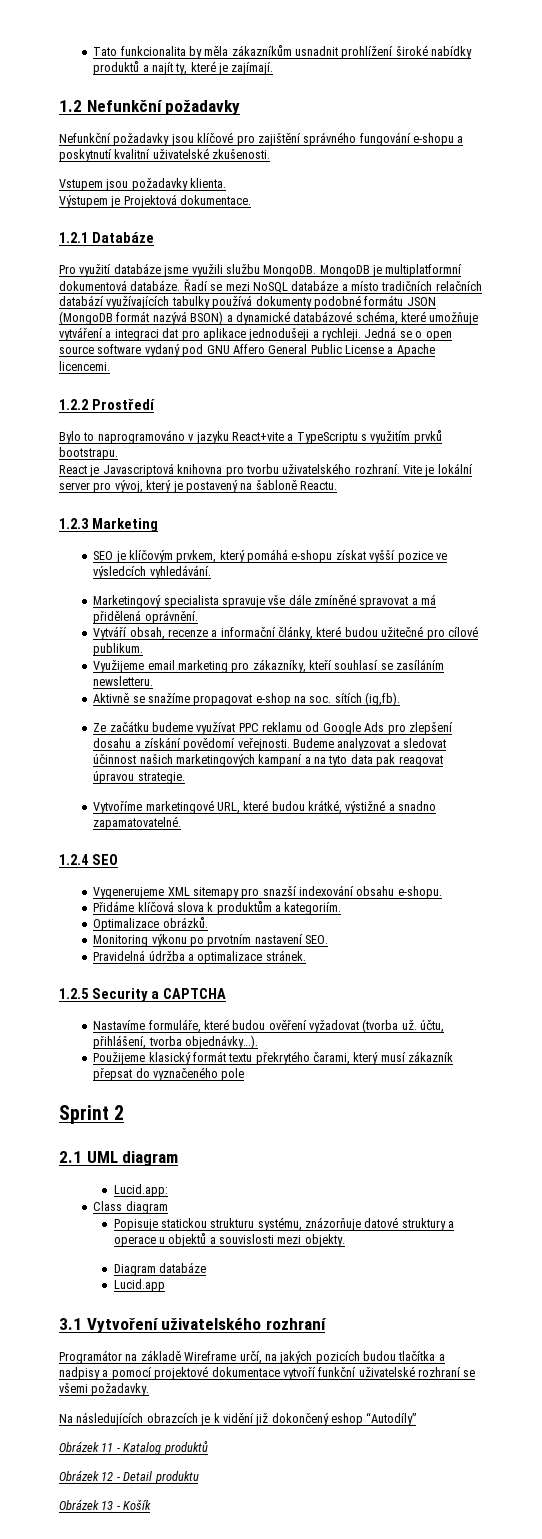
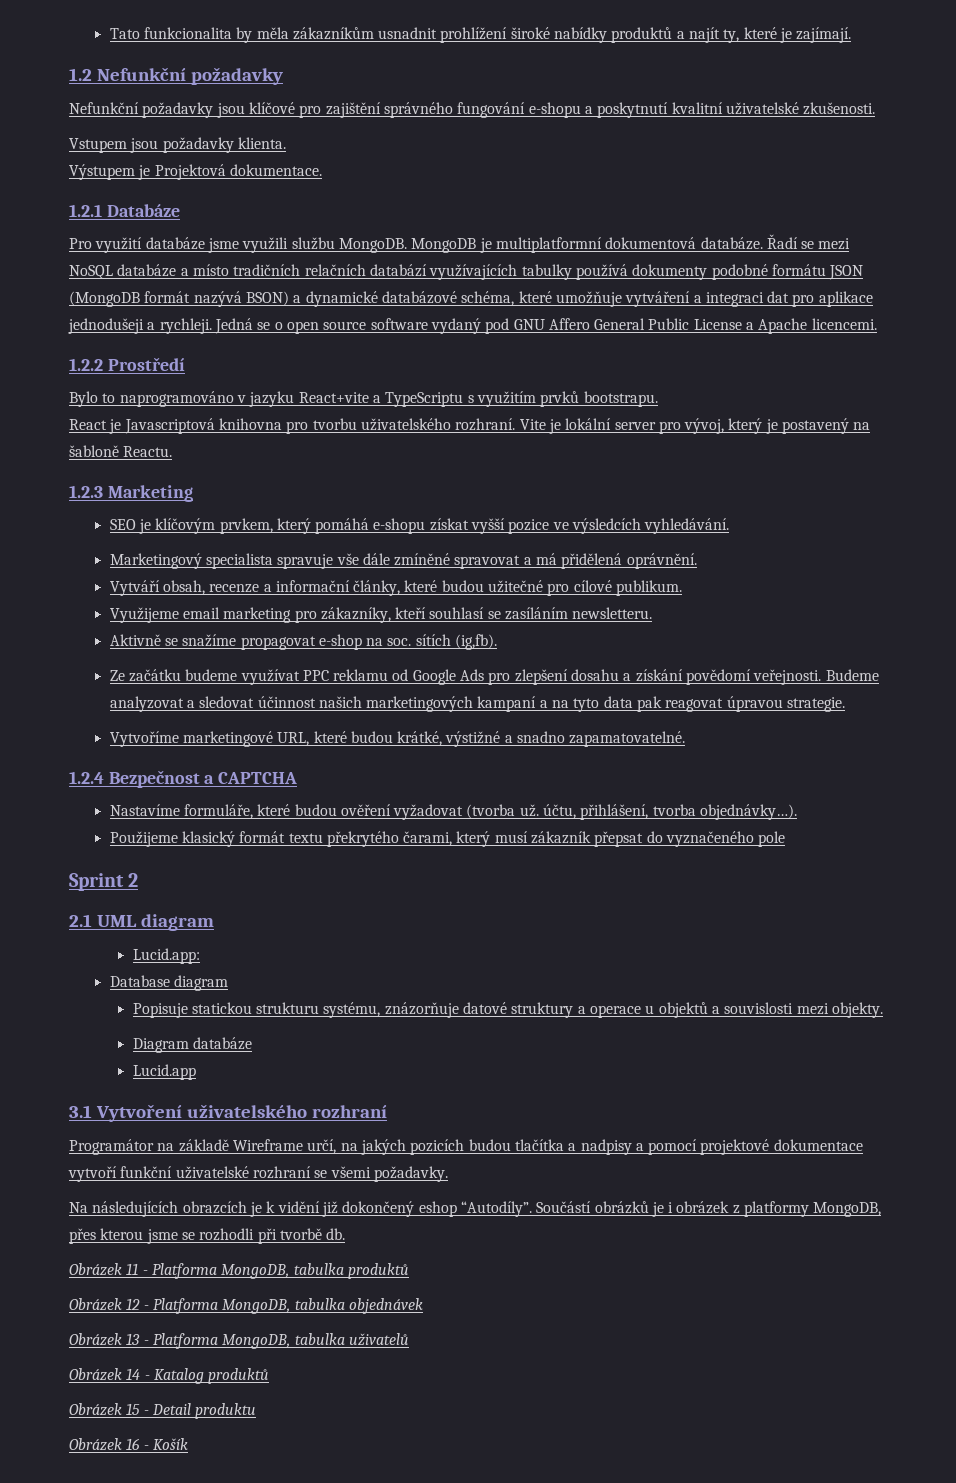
[91,854,118,865] [93,885,442,899] [93,901,342,915] [93,917,208,931] [93,934,329,947] [93,950,306,964] [59,988,148,1002] SEO // Vygenerujeme XML sitemapy pro snazší indexování obsahu e-shopu. // Přidáme klíčová slova k produktům a kategoriím. // Optimalizace obrázků. // Monitoring výkonu po prvotním nastavení SEO. // Pravidelná údržba a optimalizace stránek. // 1.2.5 Security -> [108,770,200,788] Bezpečnost
[93,1201,123,1211] Class -> [109,975,170,987] Database
[366,1412,417,1426] [59,1441,114,1452] “Autodíly” // Obrázek 11 -> [460,1201,882,1217] [69,1228,346,1244] [69,1263,409,1279] [69,1298,423,1314] [69,1333,409,1349] [69,1368,141,1381] “Autodíly”. Součástí obrázků je i obrázek z platformy MongoDB, přes kterou jsme se rozhodli při tvorbě db. // Obrázek 11 - Platforma MongoDB, tabulka produktů // Obrázek 12 - Platforma MongoDB, tabulka objednávek // Obrázek 13 - Platforma MongoDB, tabulka uživatelů // Obrázek 14
[101,1472,114,1481] 12 -> [126,1403,141,1415] 15
[101,1501,114,1510] 13 -> [126,1438,141,1450] 16

